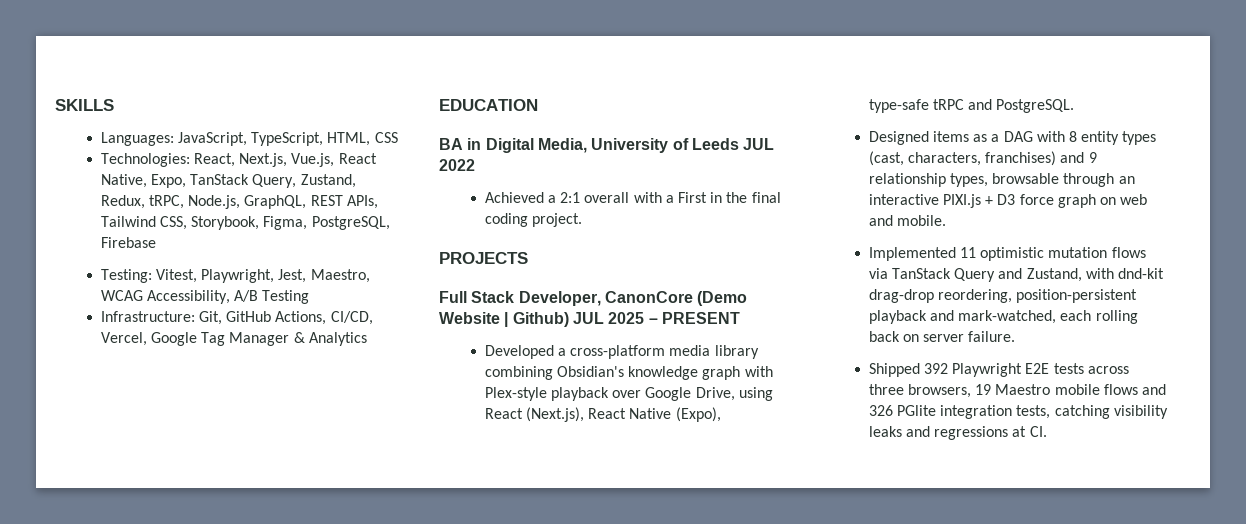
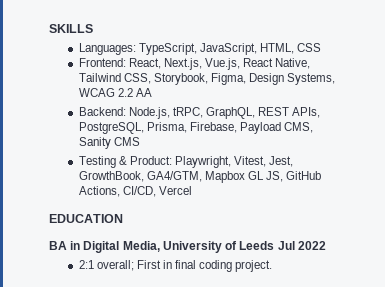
[178,132,324,146] JavaScript, TypeScript, -> [138,43,257,55] TypeScript, JavaScript,
[100,153,190,167] Technologies: -> [78,58,126,67] Frontend:
[151,174,356,188] [100,195,378,209] [100,216,390,230] [100,237,156,248] [100,269,370,283] [100,290,310,304] [100,311,373,325] [100,332,367,346] Expo, TanStack Query, Zustand, Redux, tRPC, Node.js, GraphQL, REST APIs, Tailwind CSS, Storybook, Figma, PostgreSQL, Firebase // Testing: Vitest, Playwright, Jest, Maestro, WCAG Accessibility, A/B Testing // Infrastructure: Git, GitHub Actions, CI/CD, Vercel, Google Tag Manager & Analytics -> [78,73,336,85] [78,88,152,97] [78,107,321,119] [78,122,314,134] [78,137,140,149] [78,156,294,168] [78,171,322,183] [78,186,192,197] Tailwind CSS, Storybook, Figma, Design Systems, WCAG 2.2 AA // Backend: Node.js, tRPC, GraphQL, REST APIs, PostgreSQL, Prisma, Firebase, Payload CMS, Sanity CMS // Testing & Product: Playwright, Vitest, Jest, GrowthBook, GA4/GTM, Mapbox GL JS, GitHub Actions, CI/CD, Vercel
[743,138,775,150] JUL -> [277,241,295,250] Jul
[484,192,674,203] Achieved a 2:1 overall with a -> [78,260,134,271] 2:1 overall;
[726,192,748,203] the -> (172, 264) none
[439,252,528,264] [439,291,748,306] [439,312,740,327] [484,345,759,359] [484,366,773,380] [484,387,773,401] [484,407,721,422] [868,99,1075,113] [868,131,1157,145] [868,151,1097,166] [868,173,1135,187] [868,194,1148,208] [868,215,947,226] [868,247,1146,261] [868,268,1164,282] [868,289,1138,303] [868,310,1138,324] [868,331,1016,342] [868,363,1129,377] [868,384,1166,398] [868,405,1168,419] [868,426,1047,440] // PROJECTS // Full Stack Developer, CanonCore (Demo Website | Github) JUL 2025 – PRESENT // Developed a cross-platform media library combining Obsidian's knowledge graph with Plex-style playback over Google Drive, using React (Next.js), React Native (Expo), type-safe tRPC and PostgreSQL. // Designed items as a DAG with 8 entity types (cast, characters, franchises) and 9 relationship types, browsable through an interactive PIXI.js + D3 force graph on web and mobile. // Implemented 11 optimistic mutation flows via TanStack Query and Zustand, with dnd-kit drag-drop reordering, position-persistent playback and mark-watched, each rolling back on server failure. // Shipped 392 Playwright E2E tests across three browsers, 19 Maestro mobile flows and 326 PGlite integration tests, catching visibility leaks and regressions at CI. -> (273, 266) none

